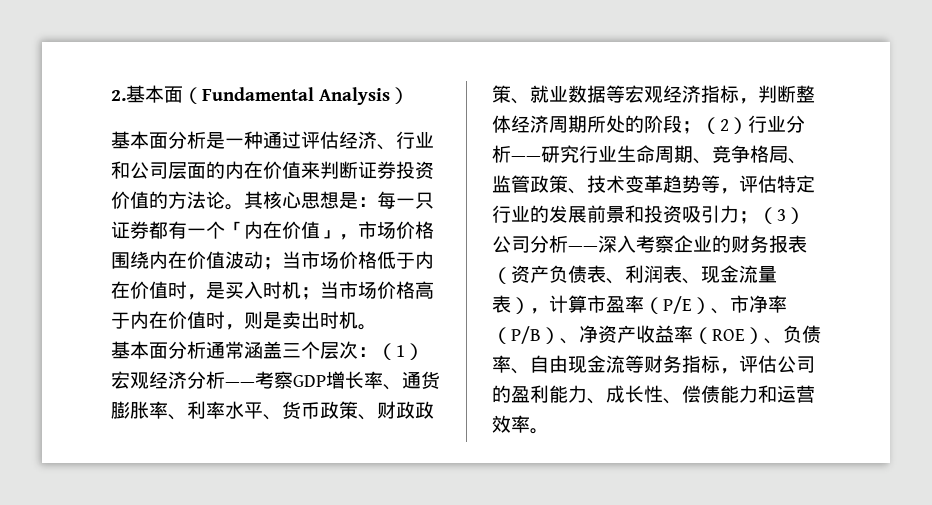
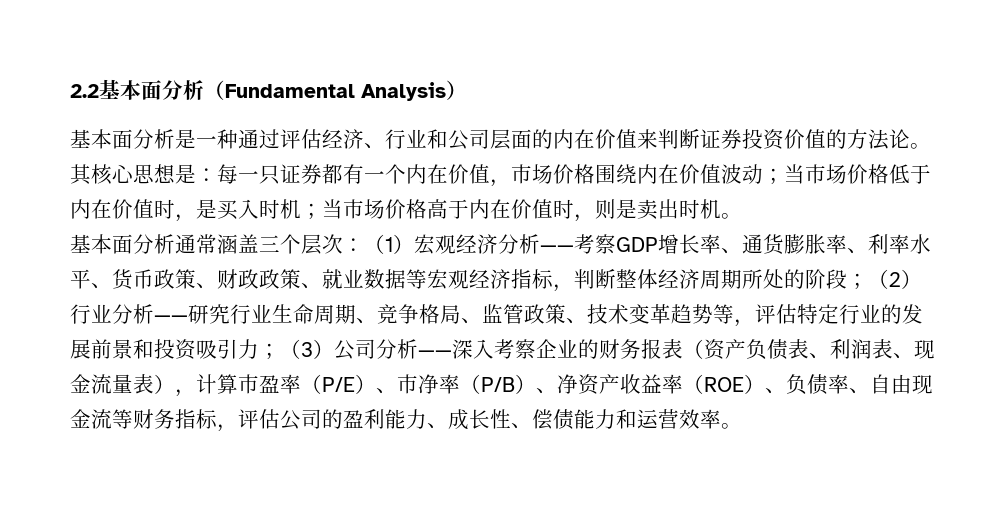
[111,85,183,103] 2.基本面 -> [70,79,204,100] 2.2基本面分析
[225,221,339,239] 「内在价值」 -> [406,164,490,184] 内在价值

